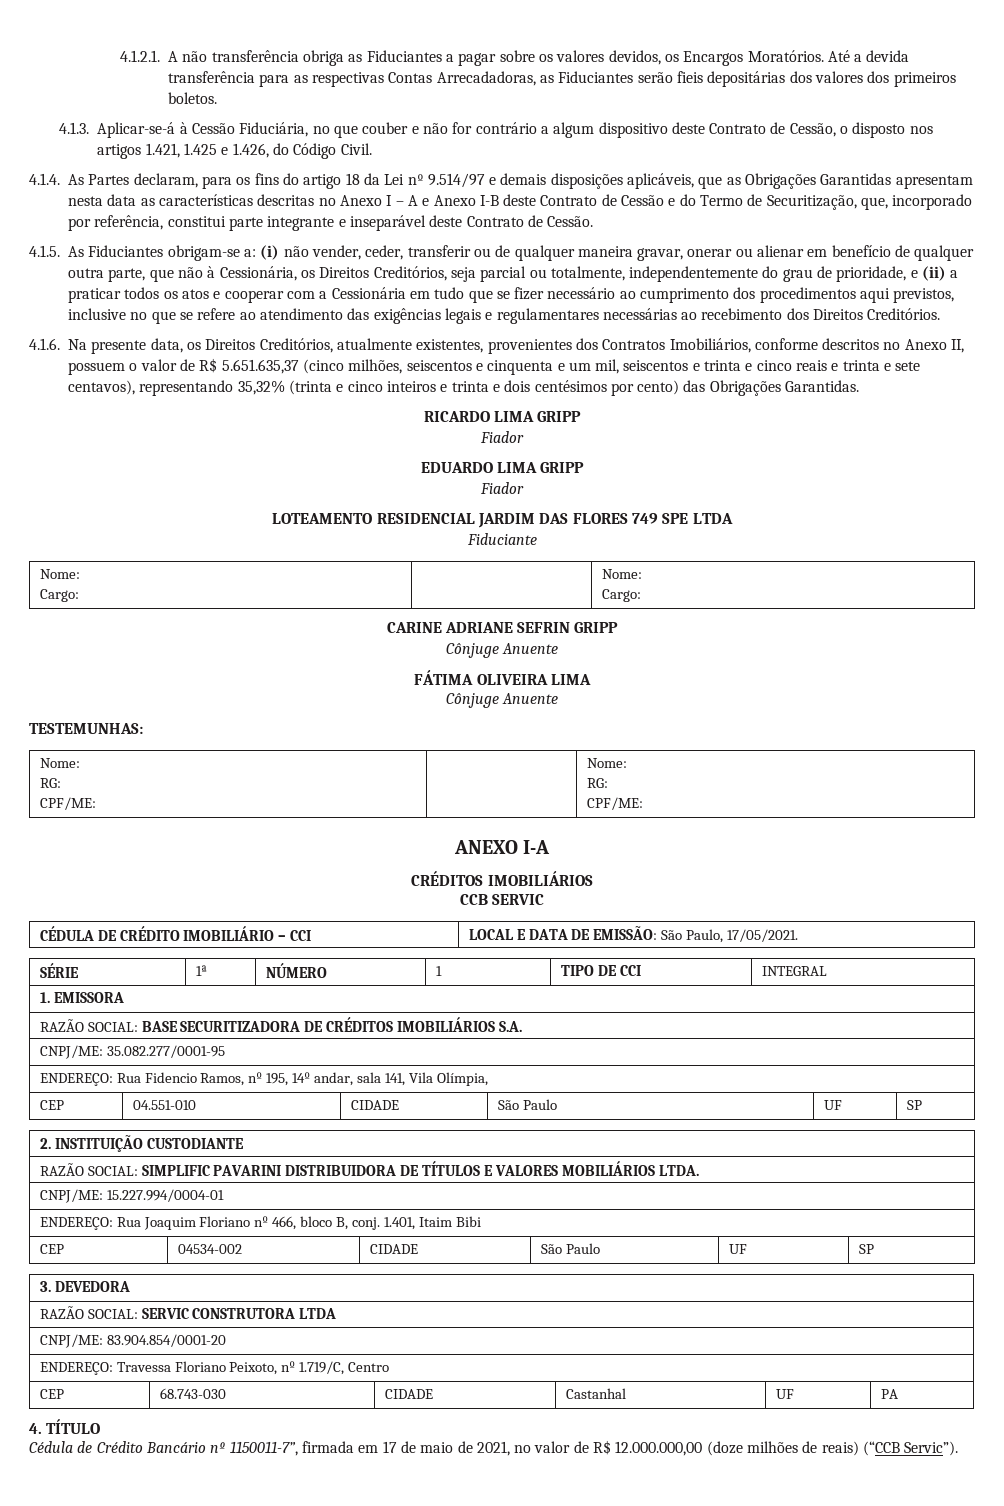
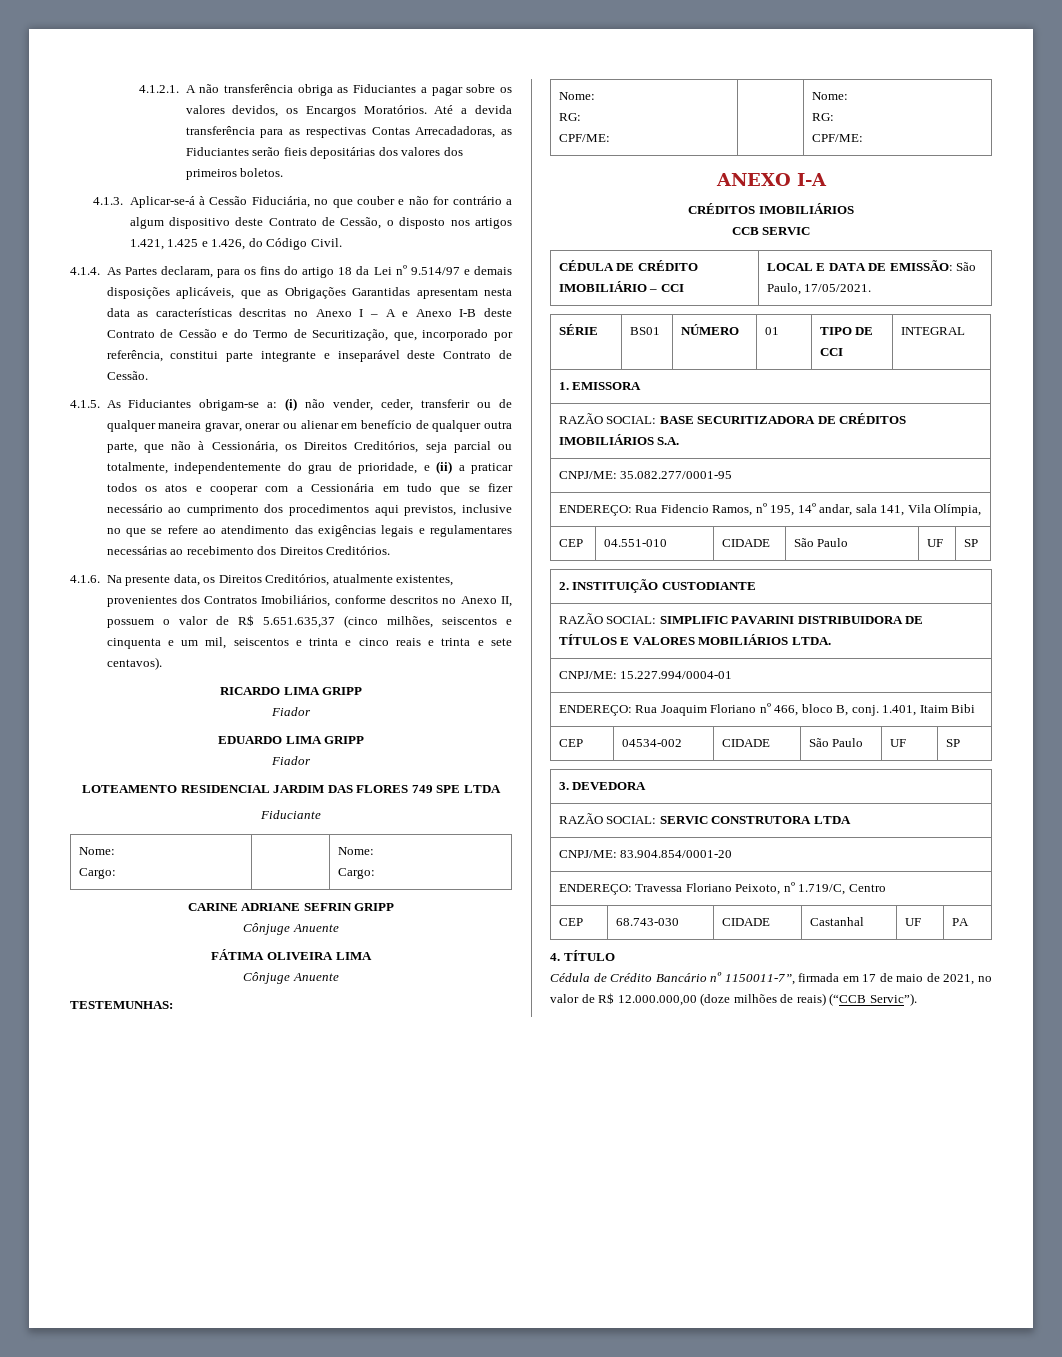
[68,380,860,396] centavos), representando 35,32% (trinta e cinco inteiros e trinta e dois centésimos por cento) das Obrigações Garantidas. -> [106,657,162,670] centavos).
[195,965,207,976] 1ª -> [629,327,660,335] BS01
[435,966,442,976] 1 -> [764,327,779,335] 01

